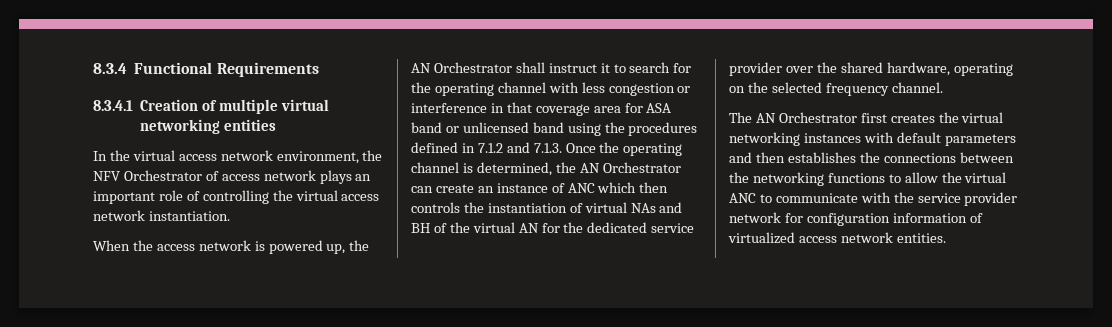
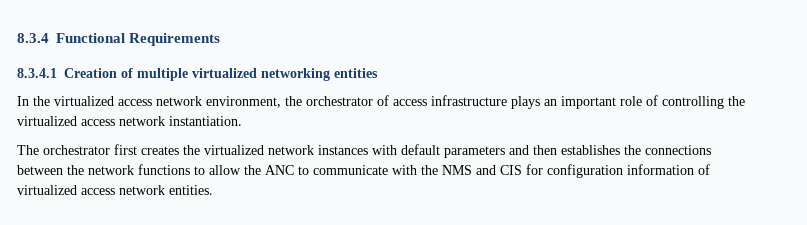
[280,99,329,111] virtual -> [192,68,257,78] virtualized
[132,150,175,161] virtual -> [54,96,114,106] virtualized
[93,170,202,181] NFV Orchestrator -> [306,96,373,106] orchestrator
[263,170,316,181] network -> [431,95,507,106] infrastructure
[295,190,338,201] virtual -> [17,116,77,126] virtualized
[93,240,370,254] [411,62,692,73] [411,82,691,96] [411,102,672,116] [411,122,698,136] [411,142,683,156] [411,162,681,176] [411,182,669,193] [411,202,683,213] [411,222,695,233] [729,62,1013,76] [729,82,943,96] // When the access network is powered up, the AN Orchestrator shall instruct it to search for the operating channel with less congestion or interference in that coverage area for ASA band or unlicensed band using the procedures defined in 7.1.2 and 7.1.3. Once the operating channel is determined, the AN Orchestrator can create an instance of ANC which then controls the instantiation of virtual NAs and BH of the virtual AN for the dedicated service provider over the shared hardware, operating on the selected frequency channel. -> (242, 121) none
[755,112,857,123] AN Orchestrator -> [43,145,110,155] orchestrator
[961,112,1004,123] [729,132,800,146] virtual networking -> [204,145,314,155] virtualized network
[752,172,824,186] networking -> [88,165,134,175] network
[964,172,1007,183] virtual -> (261, 170) none
[917,192,1018,206] [729,212,781,223] service provider network -> [442,165,522,175] NMS and CIS

